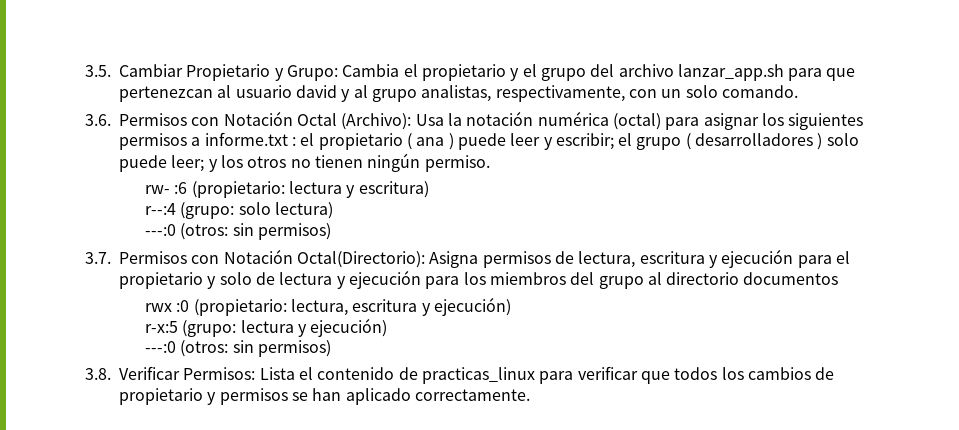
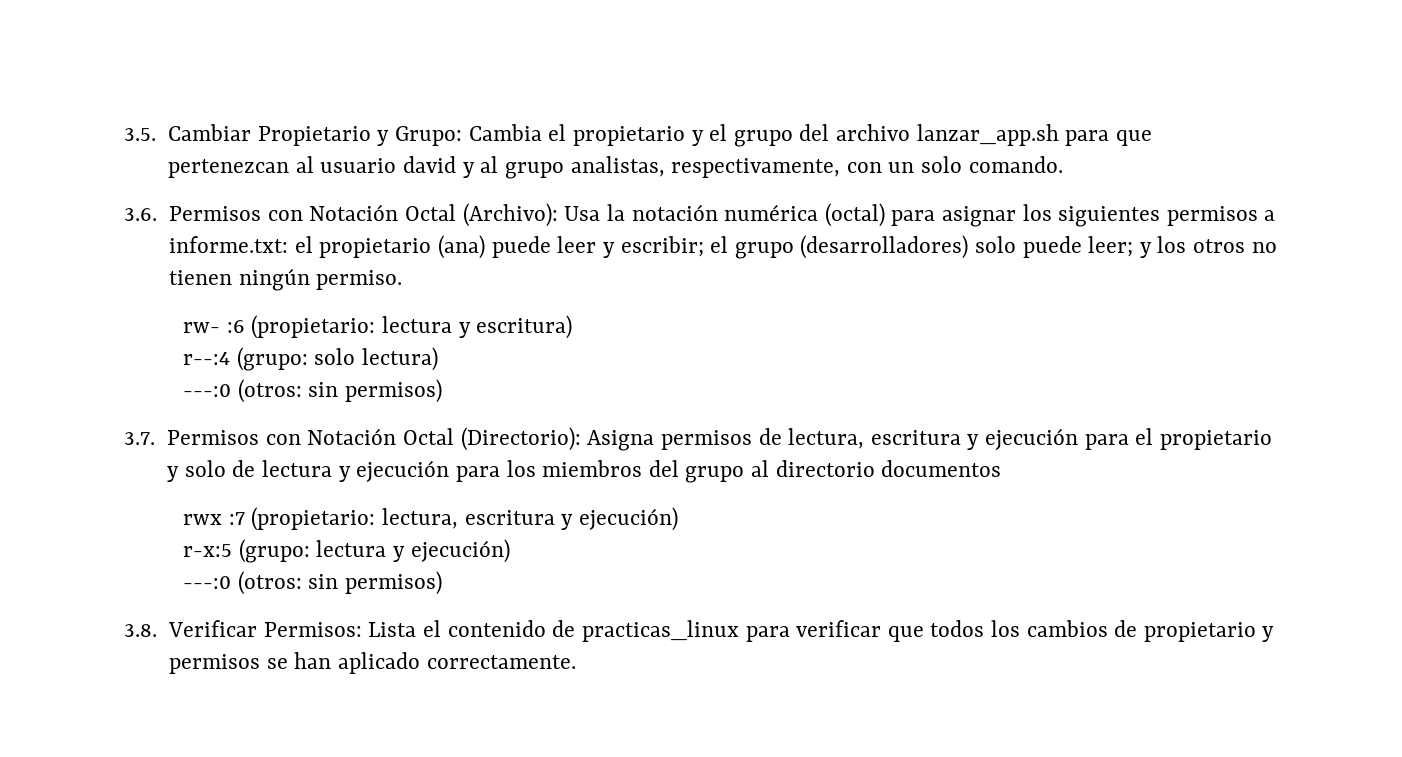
[204,132,454,150] informe.txt : el propietario ( ana ) -> [169,235,486,259] informe.txt: el propietario (ana)
[685,133,823,150] ( desarrolladores ) -> [800,235,969,259] (desarrolladores)
[296,251,425,268] Octal(Directorio): -> [403,427,581,451] Octal (Directorio):
[176,300,190,312] :0 -> [228,512,245,525] :7

